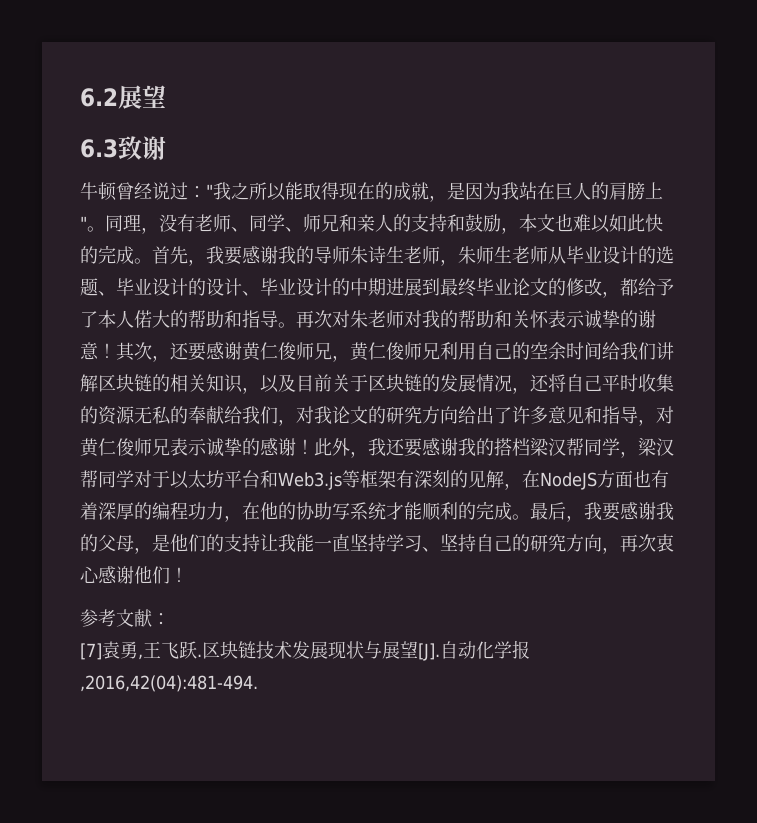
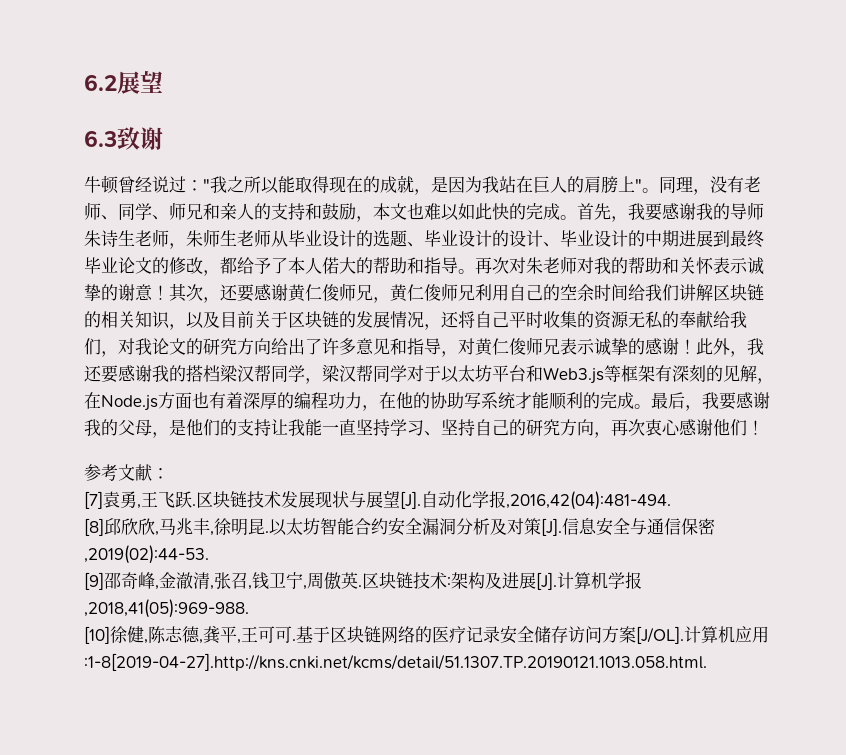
[539,472,597,490] NodeJS -> [101,395,158,411] Node.js
(258, 683) none -> [84,518,715,536] [84,545,209,564] [84,572,642,590] [84,599,249,618] [84,626,769,644] [84,653,707,671] // [8]邱欣欣,马兆丰,徐明昆.以太坊智能合约安全漏洞分析及对策[J].信息安全与通信保密,2019(02):44-53. // [9]邵奇峰,金澈清,张召,钱卫宁,周傲英.区块链技术:架构及进展[J].计算机学报,2018,41(05):969-988. // [10]徐健,陈志德,龚平,王可可.基于区块链网络的医疗记录安全储存访问方案[J/OL].计算机应用:1-8[2019-04-27].http://kns.cnki.net/kcms/detail/51.1307.TP.20190121.1013.058.html.

